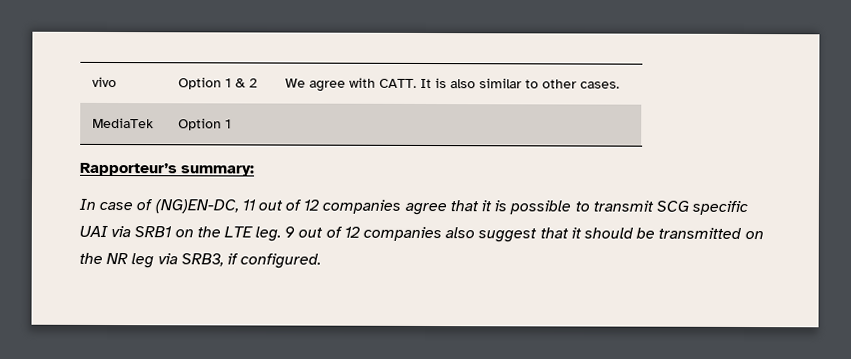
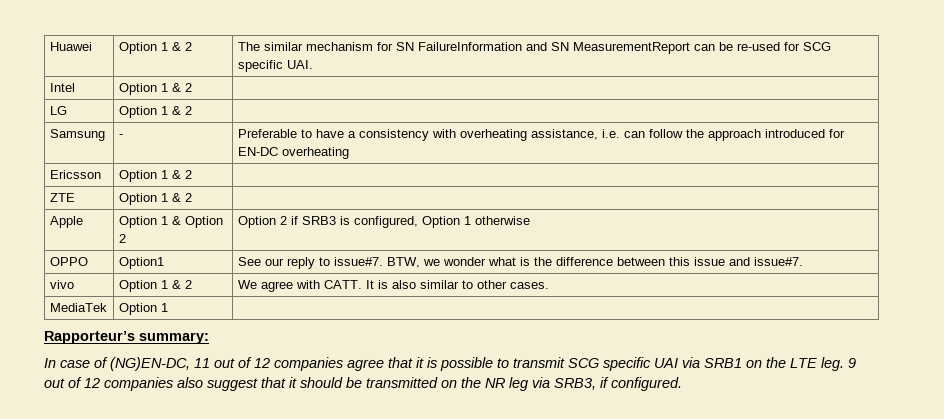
(92, 82) none -> [49,42,92,51] [118,42,192,54] [237,42,831,54] [237,60,313,72] [49,83,75,92] [118,83,192,95] [49,106,67,115] [118,106,192,118] [49,129,105,141] [118,134,123,138] [237,129,845,141] [237,147,349,159] [49,170,101,179] [118,170,192,182] [49,193,75,202] [118,193,192,205] [49,216,83,228] [118,216,223,228] [118,234,126,243] [237,216,530,228] [49,257,88,266] [118,257,164,269] [237,257,803,269] Huawei | Option 1 & 2 | The similar mechanism for SN FailureInformation and SN MeasurementReport can be re-used for SCG specific UAI. // Intel | Option 1 & 2 | // LG | Option 1 & 2 | // Samsung | - | Preferable to have a consistency with overheating assistance, i.e. can follow the approach introduced for EN-DC overheating // Ericsson | Option 1 & 2 | // ZTE | Option 1 & 2 | // Apple | Option 1 & Option 2 | Option 2 if SRB3 is configured, Option 1 otherwise // OPPO | Option1 | See our reply to issue#7. BTW, we wonder what is the difference between this issue and issue#7. //

